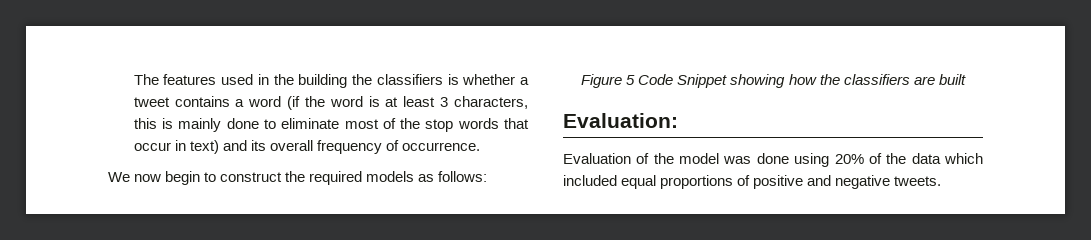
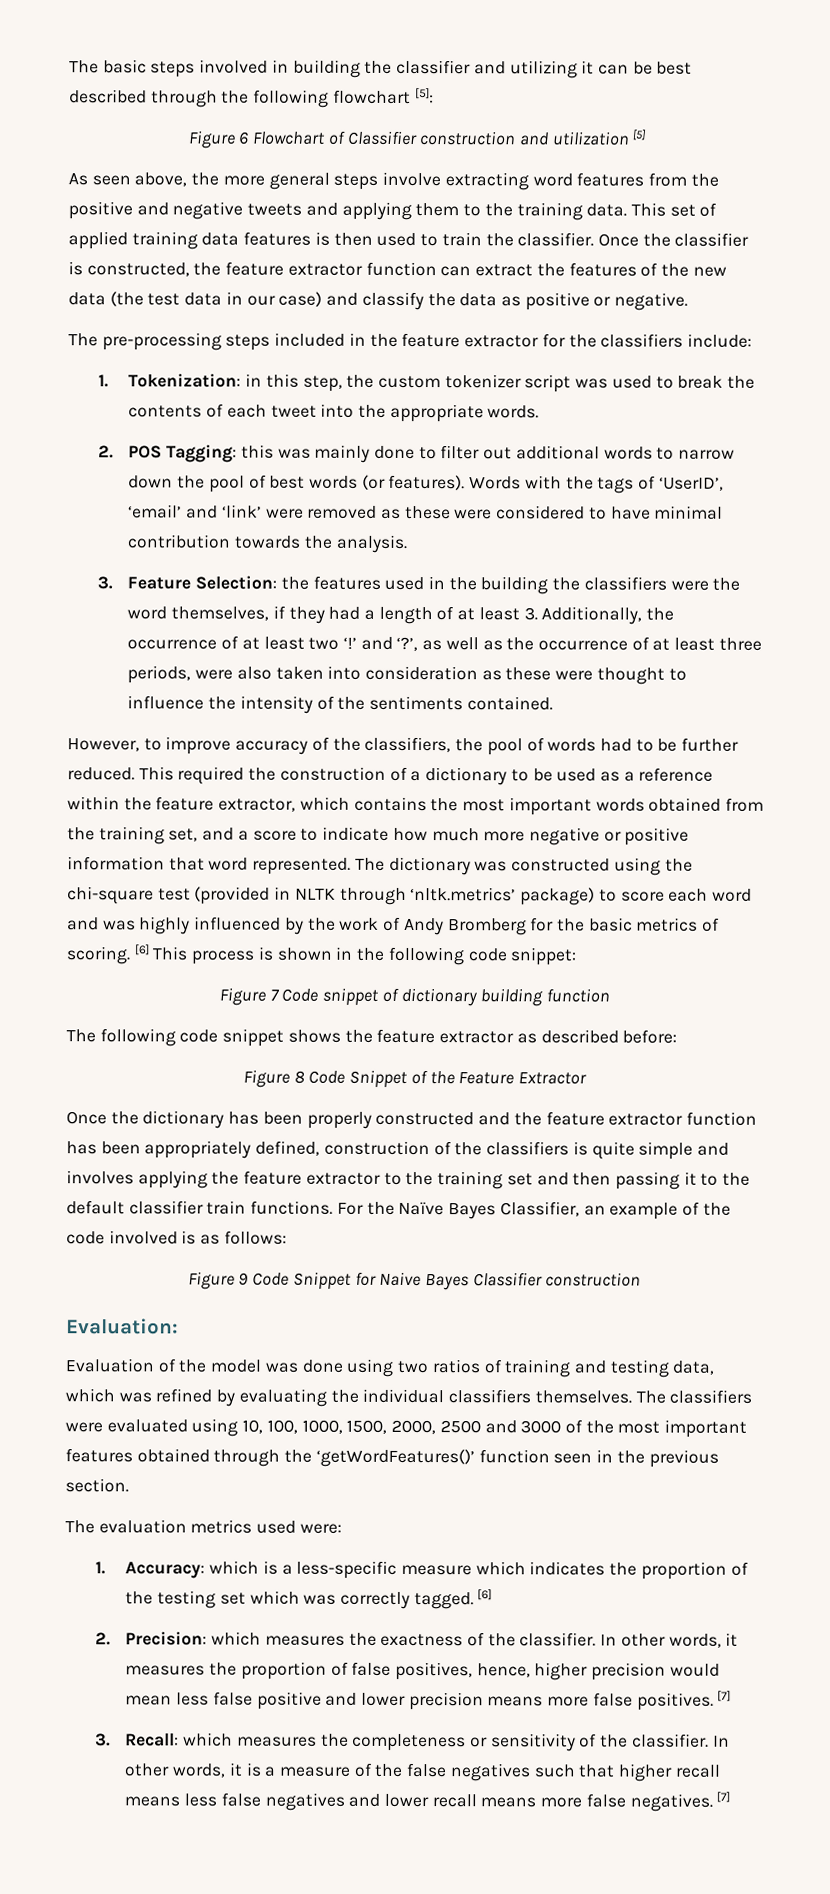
[133,74,159,85] The -> [69,59,693,79] [69,87,434,108] [187,129,647,149] [68,171,719,191] [68,201,718,221] [68,231,750,250] [68,261,727,277] [68,291,689,311] [68,332,752,351] [98,373,756,393] [128,403,540,423] [98,444,736,463] [128,474,724,494] [128,504,724,520] [127,534,408,553] [97,575,309,590] The basic steps involved in building the classifier and utilizing it can be best described through the following flowchart [5]: // Figure 6 Flowchart of Classifier construction and utilization [5] // As seen above, the more general steps involve extracting word features from the positive and negative tweets and applying them to the training data. This set of applied training data features is then used to train the classifier. Once the classifier is constructed, the feature extractor function can extract the features of the new data (the test data in our case) and classify the data as positive or negative. // The pre-processing steps included in the feature extractor for the classifiers include: // 1. Tokenization: in this step, the custom tokenizer script was used to break the contents of each tweet into the appropriate words. // 2. POS Tagging: this was mainly done to filter out additional words to narrow down the pool of best words (or features). Words with the tags of ‘UserID’, ‘email’ and ‘link’ were removed as these were considered to have minimal contribution towards the analysis. // 3. Feature Selection: the
[447,74,529,85] [133,96,528,110] [133,118,529,132] [133,140,481,154] [108,171,415,185] is whether a tweet contains a word (if the word is at least 3 characters, this is mainly done to eliminate most of the stop words that occur in text) and its overall frequency of occurrence. // We now begin to construct the required models -> [670,577,741,591] [127,605,675,625] [127,635,762,652] [127,665,687,685] [127,695,553,714] [67,736,740,756] [67,766,714,786] [67,796,764,816] [67,826,690,846] [67,856,693,876] [67,886,752,906] [67,916,721,936] [66,944,577,966] [218,987,611,1007] [66,1028,678,1047] [242,1069,588,1088] [66,1110,757,1129] [66,1140,729,1160] [66,1170,751,1190] [66,1200,731,1220] [66,1230,197,1245] were the word themselves, if they had a length of at least 3. Additionally, the occurrence of at least two ‘!’ and ‘?’, as well as the occurrence of at least three periods, were also taken into consideration as these were thought to influence the intensity of the sentiments contained. // However, to improve accuracy of the classifiers, the pool of words had to be further reduced. This required the construction of a dictionary to be used as a reference within the feature extractor, which contains the most important words obtained from the training set, and a score to indicate how much more negative or positive information that word represented. The dictionary was constructed using the chi-square test (provided in NLTK through ‘nltk.metrics’ package) to score each word and was highly influenced by the work of Andy Bromberg for the basic metrics of scoring. [6] This process is shown in the following code snippet: // Figure 7 Code snippet of dictionary building function // The following code snippet shows the feature extractor as described before: // Figure 8 Code Snippet of the Feature Extractor // Once the dictionary has been properly constructed and the feature extractor function has been appropriately defined, construction of the classifiers is quite simple and involves applying the feature extractor to the training set and then passing it to the default classifier train functions. For the Naïve Bayes Classifier, an example of the code involved is
[626,74,966,88] 5 Code Snippet showing how the classifiers are built -> [238,1271,642,1291] 9 Code Snippet for Naive Bayes Classifier construction
[834,153,983,164] [563,175,942,189] 20% of the data which included equal proportions of positive and negative tweets. -> [397,1359,715,1378] [65,1388,753,1407] [65,1418,748,1438] [65,1448,719,1468] [65,1478,129,1493] [65,1519,342,1534] [95,1560,749,1580] [125,1589,493,1610] [95,1631,739,1648] [125,1661,720,1681] [125,1690,732,1711] [95,1732,730,1752] [124,1762,721,1782] [124,1791,731,1812] two ratios of training and testing data, which was refined by evaluating the individual classifiers themselves. The classifiers were evaluated using 10, 100, 1000, 1500, 2000, 2500 and 3000 of the most important features obtained through the ‘getWordFeatures()’ function seen in the previous section. // The evaluation metrics used were: // 1. Accuracy: which is a less-specific measure which indicates the proportion of the testing set which was correctly tagged. [6] // 2. Precision: which measures the exactness of the classifier. In other words, it measures the proportion of false positives, hence, higher precision would mean less false positive and lower precision means more false positives. [7] // 3. Recall: which measures the completeness or sensitivity of the classifier. In other words, it is a measure of the false negatives such that higher recall means less false negatives and lower recall means more false negatives. [7]

